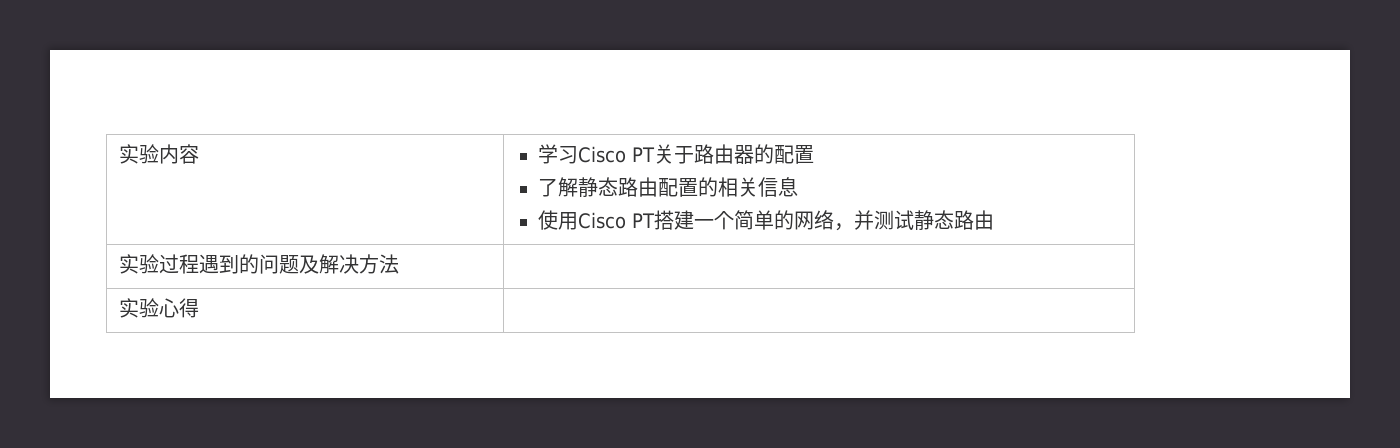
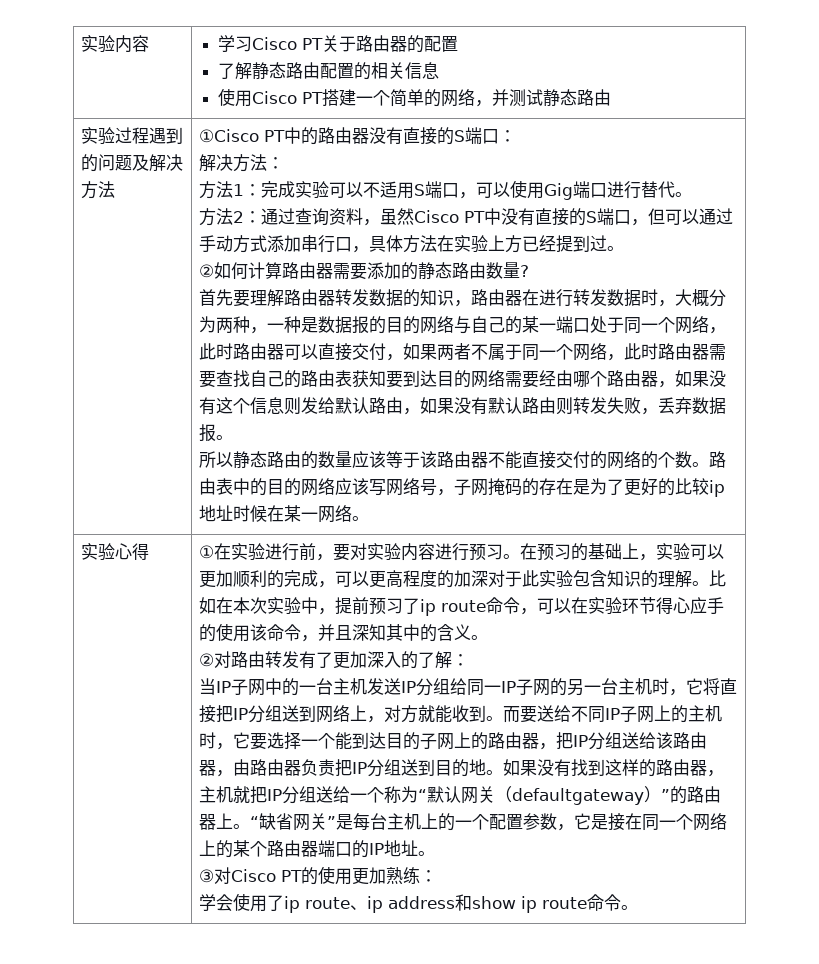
[118,298,199,318] // 实验心得 | -> [199,127,517,145] [199,154,285,172] [199,180,693,200] [199,208,734,226] [199,235,625,253] [199,262,530,280] [199,289,727,307] [199,316,727,334] [199,343,727,361] [199,370,727,388] [199,397,727,415] [199,424,234,442] [199,451,727,469] [199,478,726,497] [199,505,370,523] [81,543,150,561] [199,543,725,561] [199,570,727,588] [199,597,725,616] [199,623,489,642] [199,651,470,669] [199,678,738,696] [199,705,723,723] [199,732,708,750] [199,759,725,777] [199,786,722,805] [199,813,728,831] [199,840,436,858] [199,866,438,885] [199,893,639,913] ①Cisco PT中的路由器没有直接的S端口： // 解决方法： // 方法1：完成实验可以不适用S端口，可以使用Gig端口进行替代。 // 方法2：通过查询资料，虽然Cisco PT中没有直接的S端口，但可以通过手动方式添加串行口，具体方法在实验上方已经提到过。 // ②如何计算路由器需要添加的静态路由数量? // 首先要理解路由器转发数据的知识，路由器在进行转发数据时，大概分为两种，一种是数据报的目的网络与自己的某一端口处于同一个网络，此时路由器可以直接交付，如果两者不属于同一个网络，此时路由器需要查找自己的路由表获知要到达目的网络需要经由哪个路由器，如果没有这个信息则发给默认路由，如果没有默认路由则转发失败，丢弃数据报。 // 所以静态路由的数量应该等于该路由器不能直接交付的网络的个数。路由表中的目的网络应该写网络号，子网掩码的存在是为了更好的比较ip地址时候在某一网络。 // 实验心得 | ①在实验进行前，要对实验内容进行预习。在预习的基础上，实验可以更加顺利的完成，可以更高程度的加深对于此实验包含知识的理解。比如在本次实验中，提前预习了ip route命令，可以在实验环节得心应手的使用该命令，并且深知其中的含义。 // ②对路由转发有了更加深入的了解： // 当IP子网中的一台主机发送IP分组给同一IP子网的另一台主机时，它将直接把IP分组送到网络上，对方就能收到。而要送给不同IP子网上的主机时，它要选择一个能到达目的子网上的路由器，把IP分组送给该路由器，由路由器负责把IP分组送到目的地。如果没有找到这样的路由器，主机就把IP分组送给一个称为“默认网关（defaultgateway）”的路由器上。“缺省网关”是每台主机上的一个配置参数，它是接在同一个网络上的某个路由器端口的IP地址。 // ③对Cisco PT的使用更加熟练： // 学会使用了ip route、ip address和show ip route命令。

